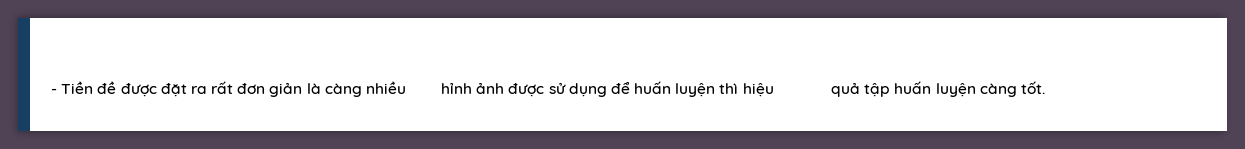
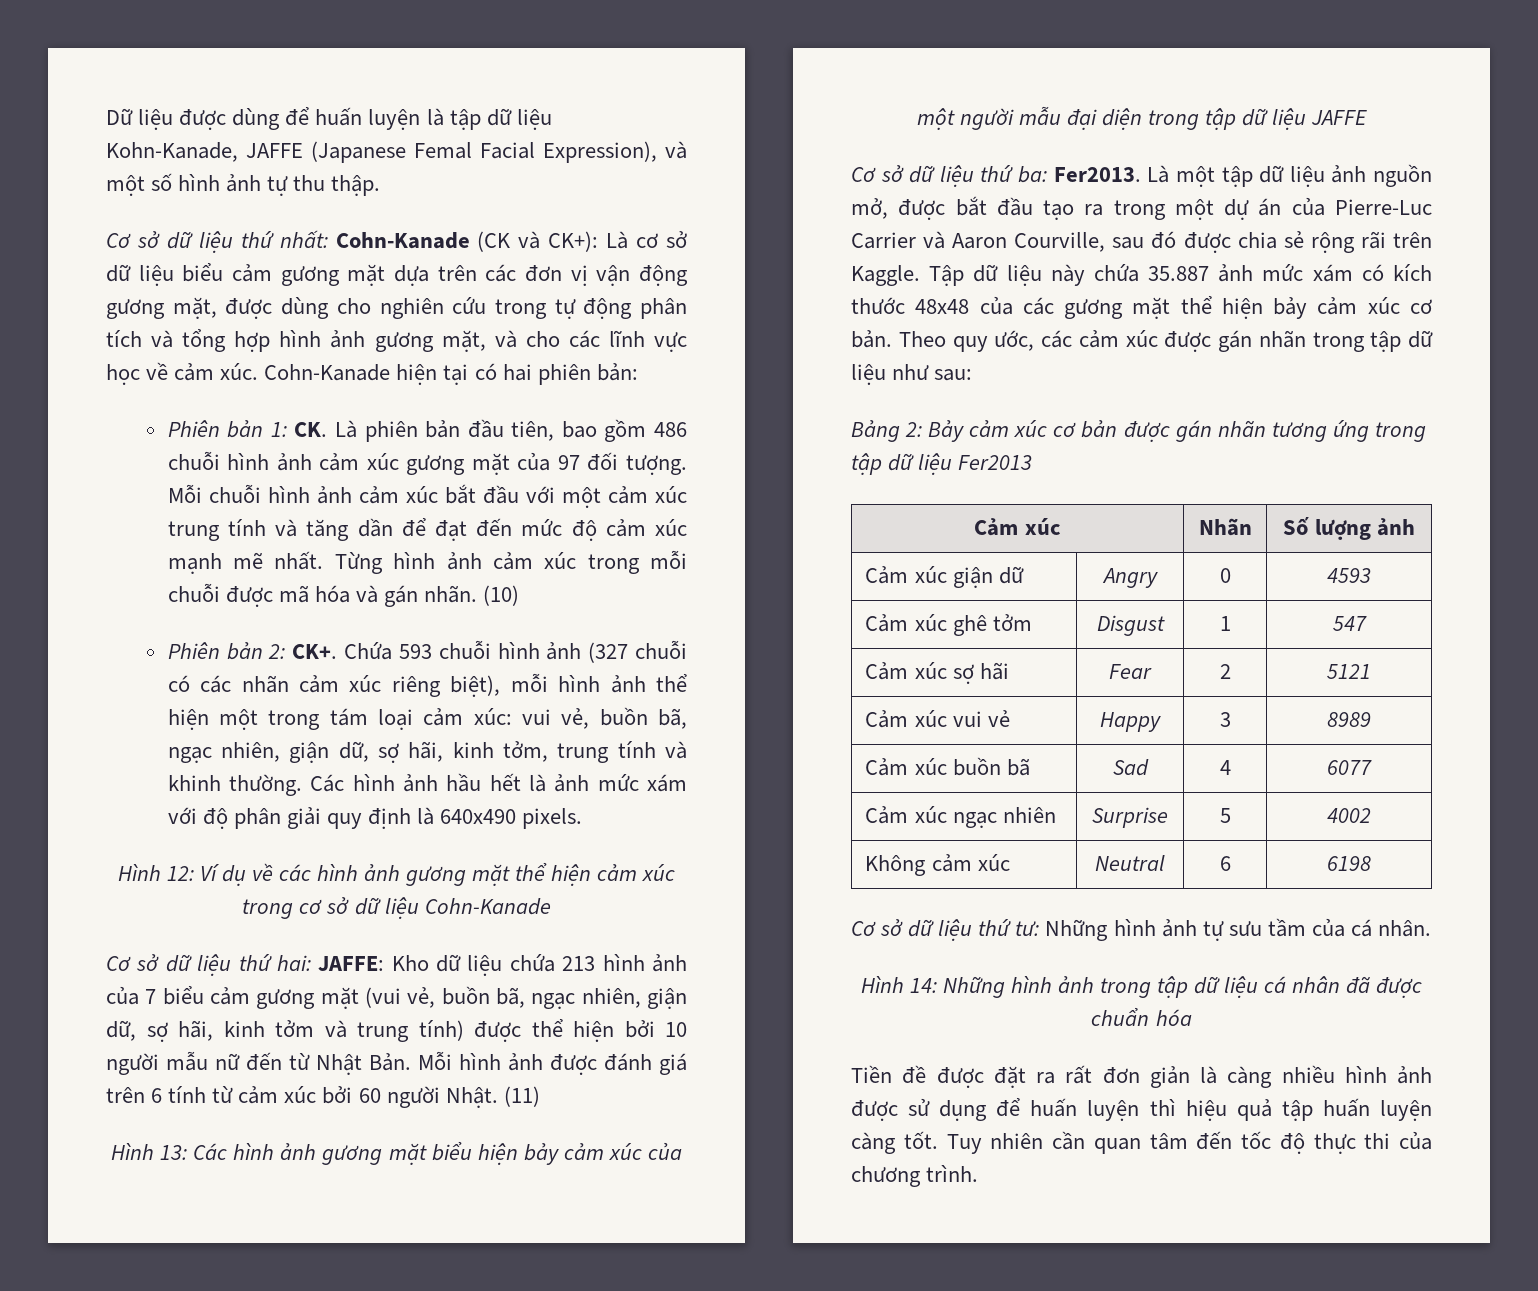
[51,88,57,94] - -> [106,106,552,130] [106,141,687,163] [106,173,381,196] [106,230,687,253] [106,262,689,286] [106,297,687,319] [106,328,687,352] [106,362,638,385] [167,419,687,442] [167,451,688,475] [167,484,687,508] [167,517,687,541] [167,550,687,574] [167,583,520,607] [167,640,687,663] [167,673,687,697] [167,707,687,730] [167,741,687,763] [167,773,687,796] [167,807,583,829] [117,862,676,886] [242,897,551,919] [106,954,687,976] [106,985,687,1009] [106,1018,687,1042] [106,1051,687,1075] [106,1086,540,1108] [111,1141,682,1165] [916,106,1368,130] [851,164,1432,187] [851,196,1432,220] [851,231,1432,253] [851,264,1432,286] [851,295,1432,319] [851,330,1433,352] [851,364,973,385] [851,420,1426,442] [851,453,1033,475] [974,518,1061,536] [1198,518,1252,536] [1283,517,1415,540] [865,566,1024,588] [1101,568,1158,588] [1219,568,1231,583] [1327,568,1371,583] [865,614,1032,636] [1096,615,1165,636] [1219,616,1231,631] [1332,616,1367,631] [865,662,1009,684] [1109,664,1152,679] [1219,664,1231,679] [1327,664,1371,679] [865,710,1010,728] [1100,712,1161,732] [1219,712,1231,727] [1327,712,1371,727] [865,757,1030,776] [1112,759,1149,776] [1219,760,1231,775] [1327,760,1372,775] [865,806,1056,828] [1092,807,1168,828] [1219,808,1231,823] [1327,808,1371,823] [865,854,1010,876] [1095,855,1165,871] [1219,856,1231,871] [1327,856,1371,871] [851,918,1432,941] [860,976,1423,998] [1091,1007,1192,1026] Dữ liệu được dùng để huấn luyện là tập dữ liệu Kohn-Kanade, JAFFE (Japanese Femal Facial Expression), và một số hình ảnh tự thu thập. // Cơ sở dữ liệu thứ nhất: Cohn-Kanade (CK và CK+): Là cơ sở dữ liệu biểu cảm gương mặt dựa trên các đơn vị vận động gương mặt, được dùng cho nghiên cứu trong tự động phân tích và tổng hợp hình ảnh gương mặt, và cho các lĩnh vực học về cảm xúc. Cohn-Kanade hiện tại có hai phiên bản: // Phiên bản 1: CK. Là phiên bản đầu tiên, bao gồm 486 chuỗi hình ảnh cảm xúc gương mặt của 97 đối tượng. Mỗi chuỗi hình ảnh cảm xúc bắt đầu với một cảm xúc trung tính và tăng dần để đạt đến mức độ cảm xúc mạnh mẽ nhất. Từng hình ảnh cảm xúc trong mỗi chuỗi được mã hóa và gán nhãn. (10) // Phiên bản 2: CK+. Chứa 593 chuỗi hình ảnh (327 chuỗi có các nhãn cảm xúc riêng biệt), mỗi hình ảnh thể hiện một trong tám loại cảm xúc: vui vẻ, buồn bã, ngạc nhiên, giận dữ, sợ hãi, kinh tởm, trung tính và khinh thường. Các hình ảnh hầu hết là ảnh mức xám với độ phân giải quy định là 640x490 pixels. // Hình 12: Ví dụ về các hình ảnh gương mặt thể hiện cảm xúc trong cơ sở dữ liệu Cohn-Kanade // Cơ sở dữ liệu thứ hai: JAFFE: Kho dữ liệu chứa 213 hình ảnh của 7 biểu cảm gương mặt (vui vẻ, buồn bã, ngạc nhiên, giận dữ, sợ hãi, kinh tởm và trung tính) được thể hiện bởi 10 người mẫu nữ đến từ Nhật Bản. Mỗi hình ảnh được đánh giá trên 6 tính từ cảm xúc bởi 60 người Nhật. (11) // Hình 13: Các hình ảnh gương mặt biểu hiện bảy cảm xúc của một người mẫu đại diện trong tập dữ liệu JAFFE // Cơ sở dữ liệu thứ ba: Fer2013. Là một tập dữ liệu ảnh nguồn mở, được bắt đầu tạo ra trong một dự án của Pierre-Luc Carrier và Aaron Courville, sau đó được chia sẻ rộng rãi trên Kaggle. Tập dữ liệu này chứa 35.887 ảnh mức xám có kích thước 48x48 của các gương mặt thể hiện bảy cảm xúc cơ bản. Theo quy ước, các cảm xúc được gán nhãn trong tập dữ liệu như sau: // Bảng 2: Bảy cảm xúc cơ bản được gán nhãn tương ứng trong tập dữ liệu Fer2013 // Cảm xúc | Nhãn | Số lượng ảnh // Cảm xúc giận dữ | Angry | 0 | 4593 // Cảm xúc ghê tởm | Disgust | 1 | 547 // Cảm xúc sợ hãi | Fear | 2 | 5121 // Cảm xúc vui vẻ | Happy | 3 | 8989 // Cảm xúc buồn bã | Sad | 4 | 6077 // Cảm xúc ngạc nhiên | Surprise | 5 | 4002 // Không cảm xúc | Neutral | 6 | 6198 // Cơ sở dữ liệu thứ tư: Những hình ảnh tự sưu tầm của cá nhân. // Hình 14: Những hình ảnh trong tập dữ liệu cá nhân đã được chuẩn hóa //
[441,82,472,94] hỉnh -> [1344,1066,1387,1083] hình
(1045, 87) none -> [946,1131,1432,1154] [851,1165,979,1187] Tuy nhiên cần quan tâm đến tốc độ thực thi của chương trình.

